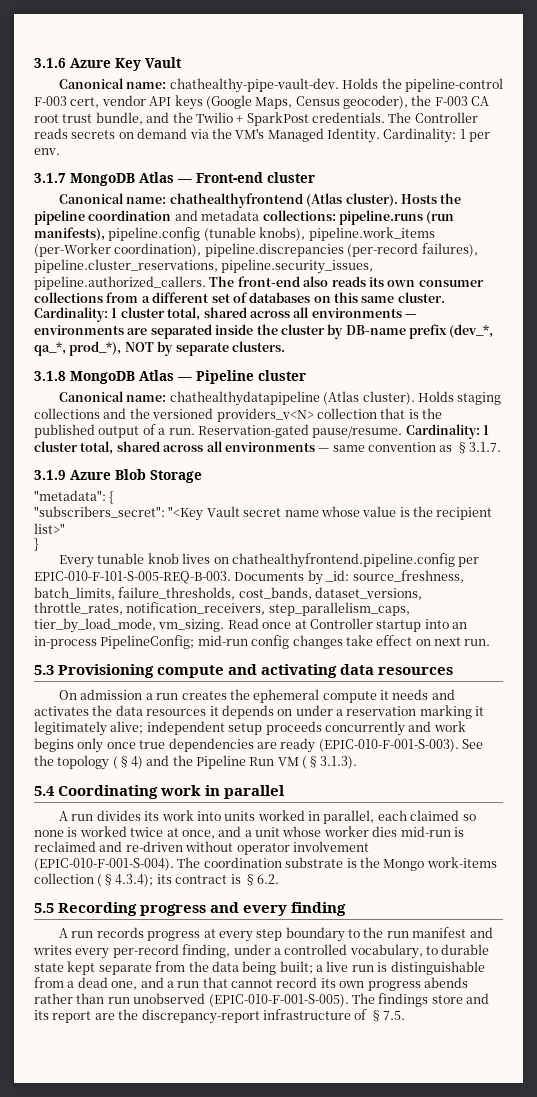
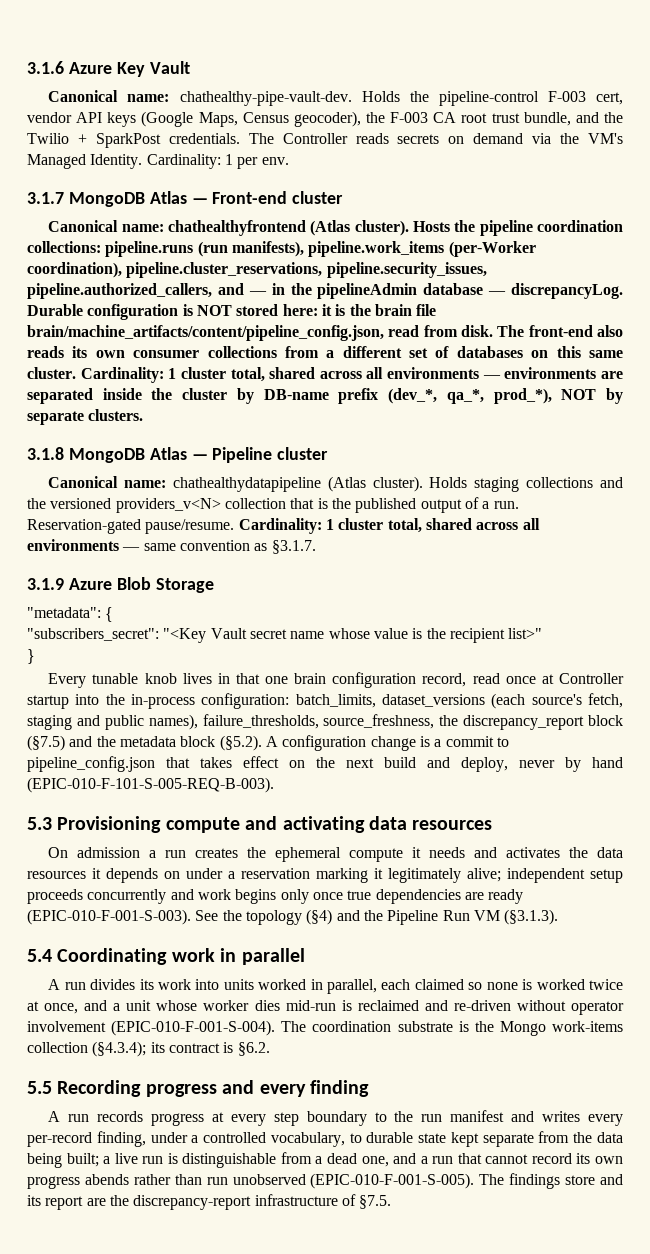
[174,210,260,221] and metadata -> (624, 226) none
[108,227,435,241] [34,243,478,257] [34,259,374,274] [34,276,206,290] pipeline.config (tunable knobs), pipeline.work_items (per-Worker coordination), pipeline.discrepancies (per-record failures), pipeline.cluster_reservations, pipeline.security_issues, pipeline.authorized_callers. -> [308,241,536,257] [27,262,487,278] [27,283,623,299] [27,304,437,320] [27,325,493,341] pipeline.work_items (per-Worker coordination), pipeline.cluster_reservations, pipeline.security_issues, pipeline.authorized_callers, and — in the pipelineAdmin database — discrepancyLog. Durable configuration is NOT stored here: it is the brain file brain/machine_artifacts/content/pipeline_config.json, read from disk.
[213,553,480,568] [34,570,464,585] [34,587,423,600] [34,602,410,616] [34,618,259,633] on chathealthyfrontend.pipeline.config per EPIC-010-F-101-S-005-REQ-B-003. Documents by _id: source_freshness, batch_limits, failure_thresholds, cost_bands, dataset_versions, throttle_rates, notification_receivers, step_parallelism_caps, tier_by_load_mode, vm_sizing. Read -> [217,672,500,688] in that one brain configuration record, read
[452,622,467,629] [34,635,491,649] an in-process PipelineConfig; mid-run config changes take effect on next run. -> [105,693,623,709] [27,714,623,730] [27,735,509,751] [27,756,623,772] [27,777,274,793] the in-process configuration: batch_limits, dataset_versions (each source's fetch, staging and public names), failure_thresholds, source_freshness, the discrepancy_report block (§7.5) and the metadata block (§5.2). A configuration change is a commit to pipeline_config.json that takes effect on the next build and deploy, never by hand (EPIC-010-F-101-S-005-REQ-B-003).

